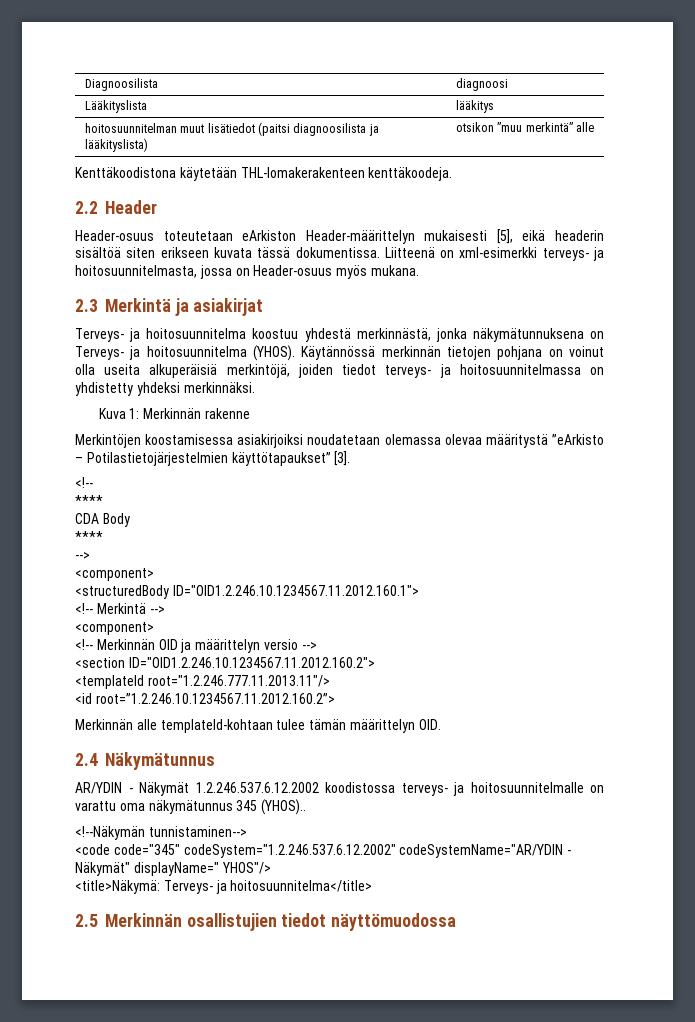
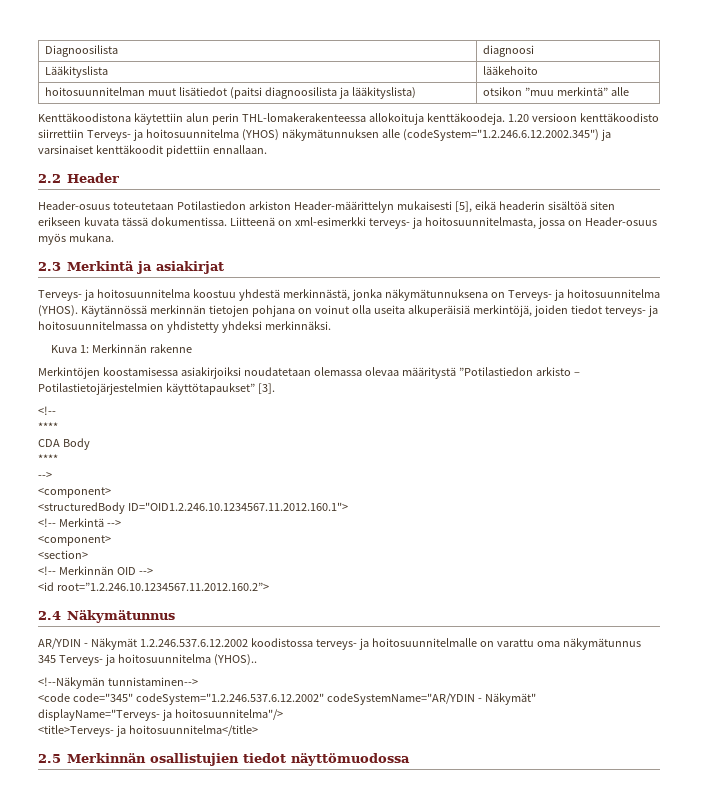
[455,100,494,113] lääkitys -> [482,66,538,75] lääkehoito
[179,167,453,181] käytetään THL-lomakerakenteen kenttäkoodeja. -> [133,113,659,125] [38,129,611,141] [38,145,267,157] käytettiin alun perin THL-lomakerakenteessa allokoituja kenttäkoodeja. 1.20 versioon kenttäkoodisto siirrettiin Terveys- ja hoitosuunnitelma (YHOS) näkymätunnuksen alle (codeSystem="1.2.246.6.12.2002.345") ja varsinaiset kenttäkoodit pidettiin ennallaan.
[242,230,297,241] eArkiston -> [176,201,291,210] Potilastiedon arkiston
[551,434,604,445] ”eArkisto -> [458,367,571,376] ”Potilastiedon arkisto
(154, 628) none -> [38,550,88,559] // <section>
[180,639,317,653] [75,657,375,668] [75,675,330,689] [75,693,335,704] [75,719,441,733] ja määrittelyn versio --> // <section ID="OID1.2.246.10.1234567.11.2012.160.2"> // <templateId root="1.2.246.777.11.2013.11"/> // <id root=”1.2.246.10.1234567.11.2012.160.2”> // Merkinnän alle templateId-kohtaan tulee tämän määrittelyn OID. -> [138,568,153,575] [38,582,269,591] --> // <id root=”1.2.246.10.1234567.11.2012.160.2”>
(258, 805) none -> [58,654,211,666] Terveys- ja hoitosuunnitelma
[133,862,271,876] [75,880,213,894] displayName=" YHOS"/> // <title>Näkymä: Terveys- -> [38,709,283,721] [38,725,114,737] displayName="Terveys- ja hoitosuunnitelma"/> // <title>Terveys-

